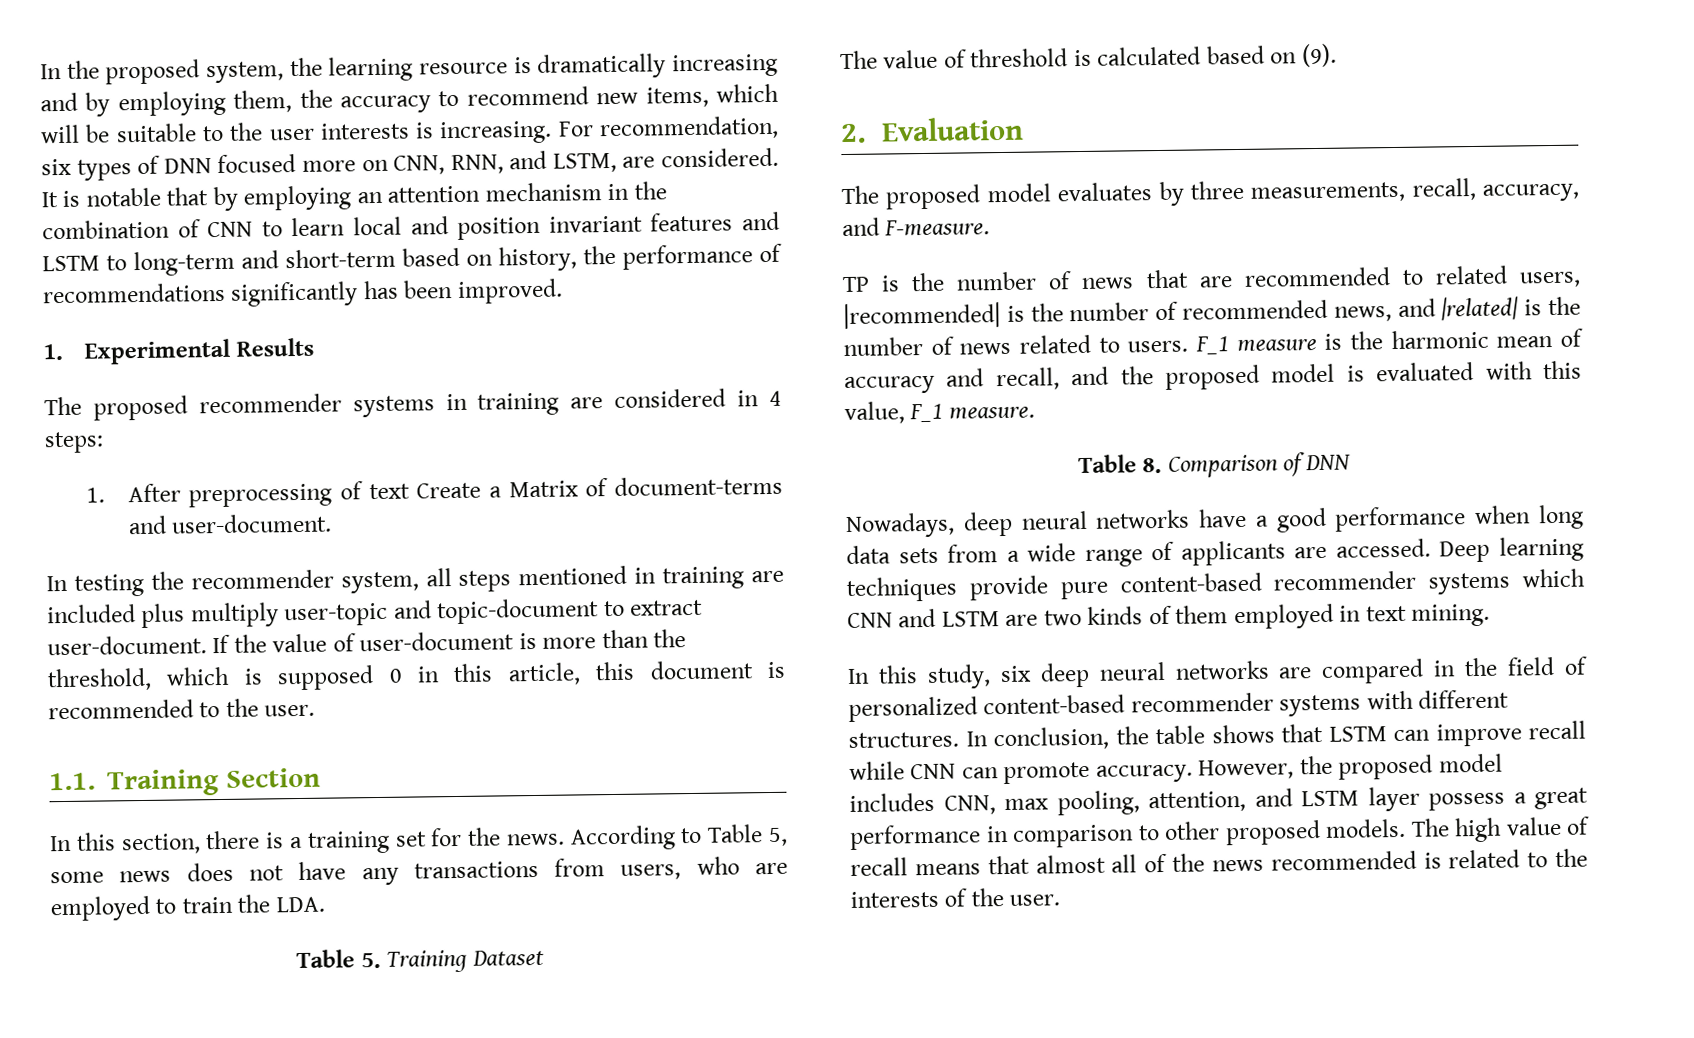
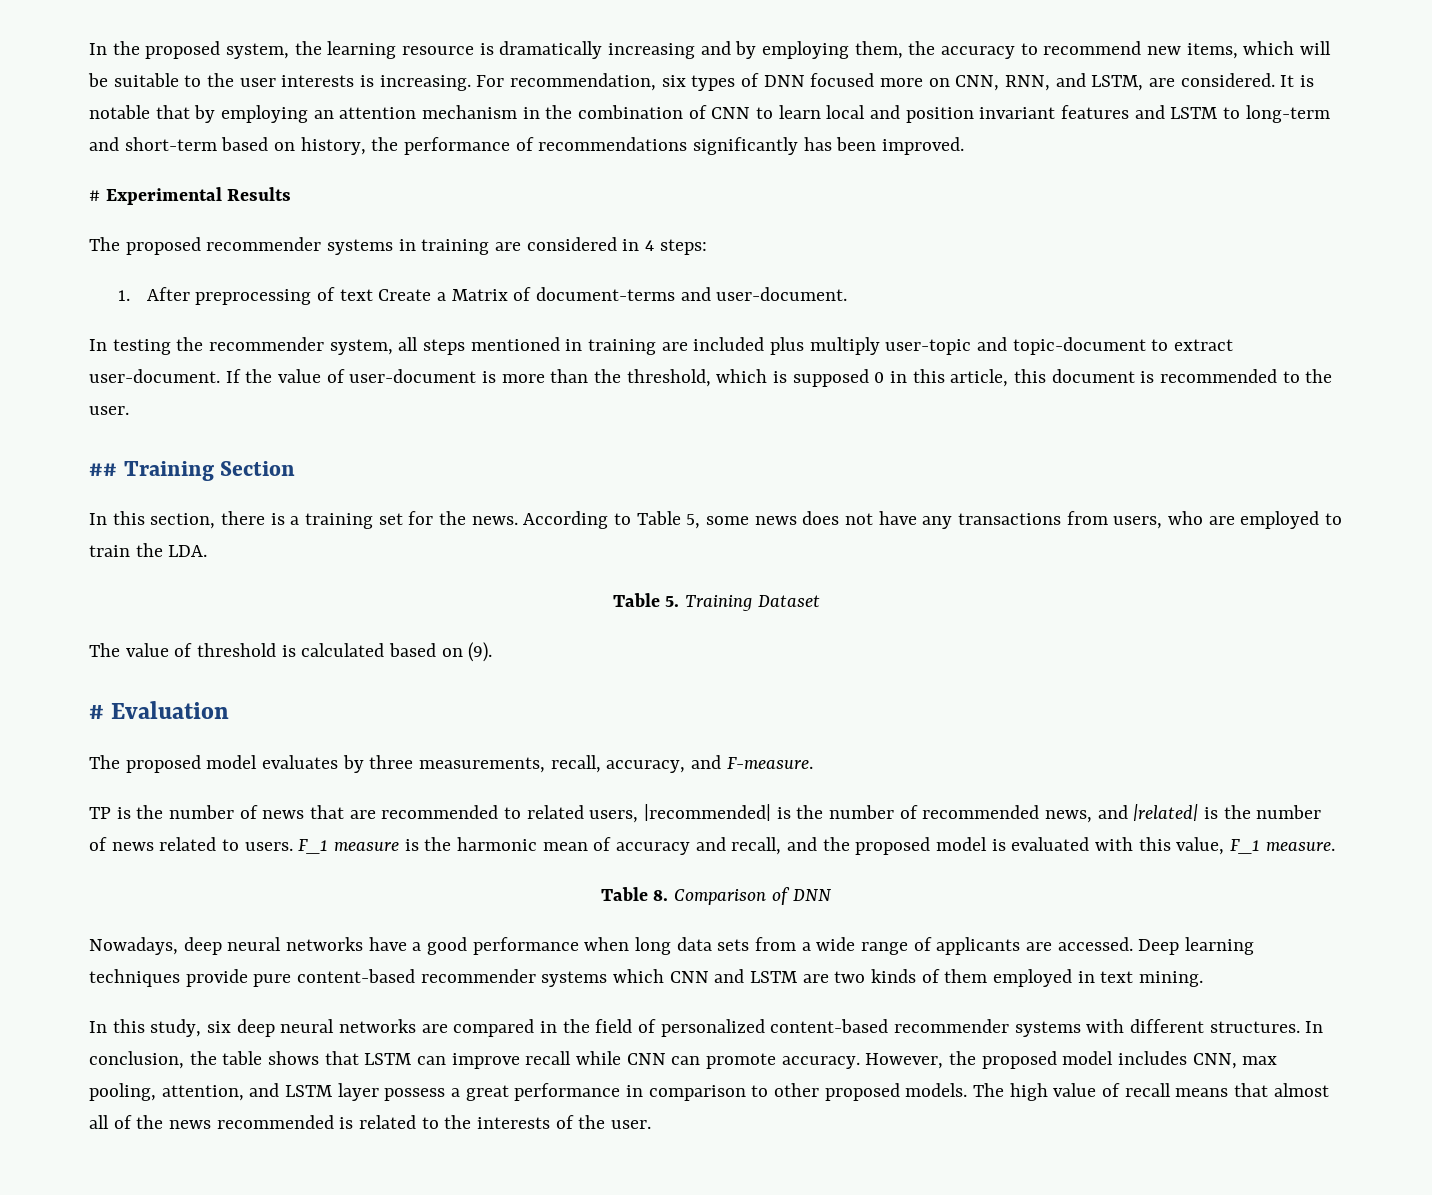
[43,343,63,361] 1. -> [89,190,100,201] #
[49,772,96,791] 1.1. -> [89,463,117,476] ##
[840,123,866,144] 2. -> [89,705,104,719] #

